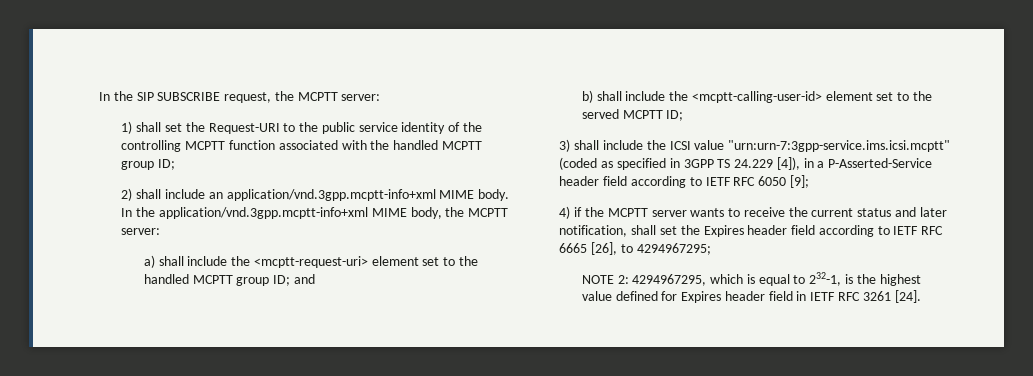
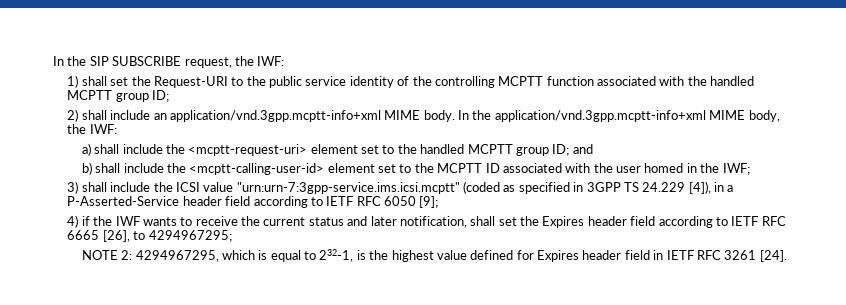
[297,92,381,101] MCPTT server: -> [257,56,285,66] IWF:
[468,208,509,217] [121,228,161,235] MCPTT server: -> [89,124,117,134] IWF:
[581,109,684,121] served MCPTT ID; -> [437,163,750,175] MCPTT ID associated with the user homed in the IWF;
[607,208,687,217] MCPTT server -> [115,216,140,226] IWF

